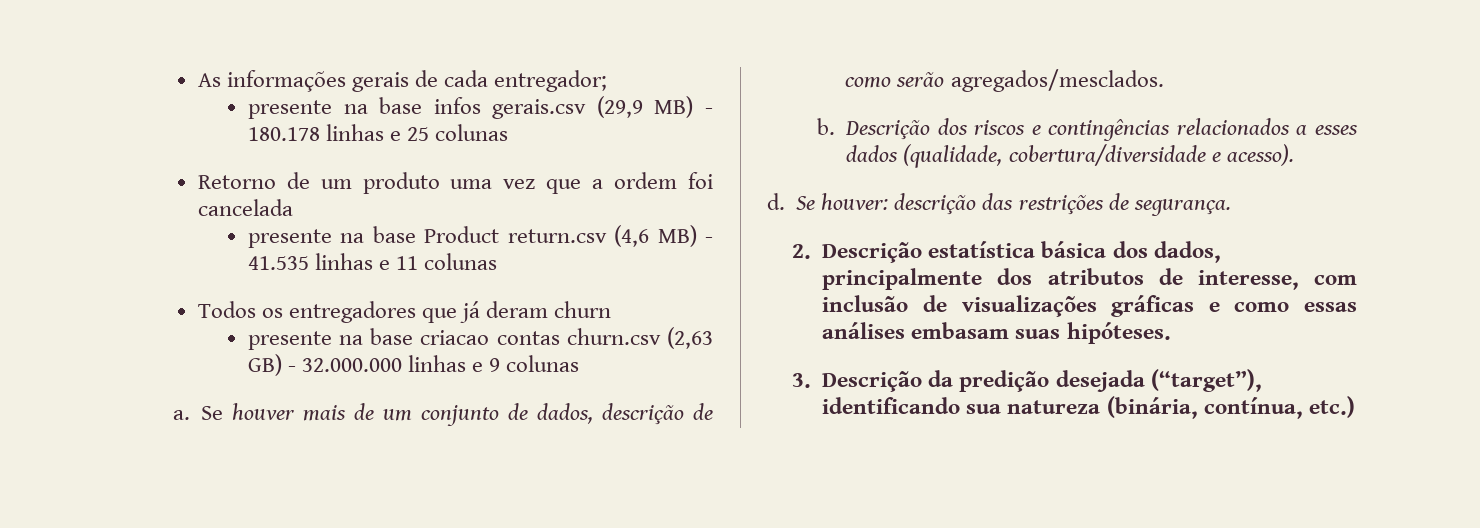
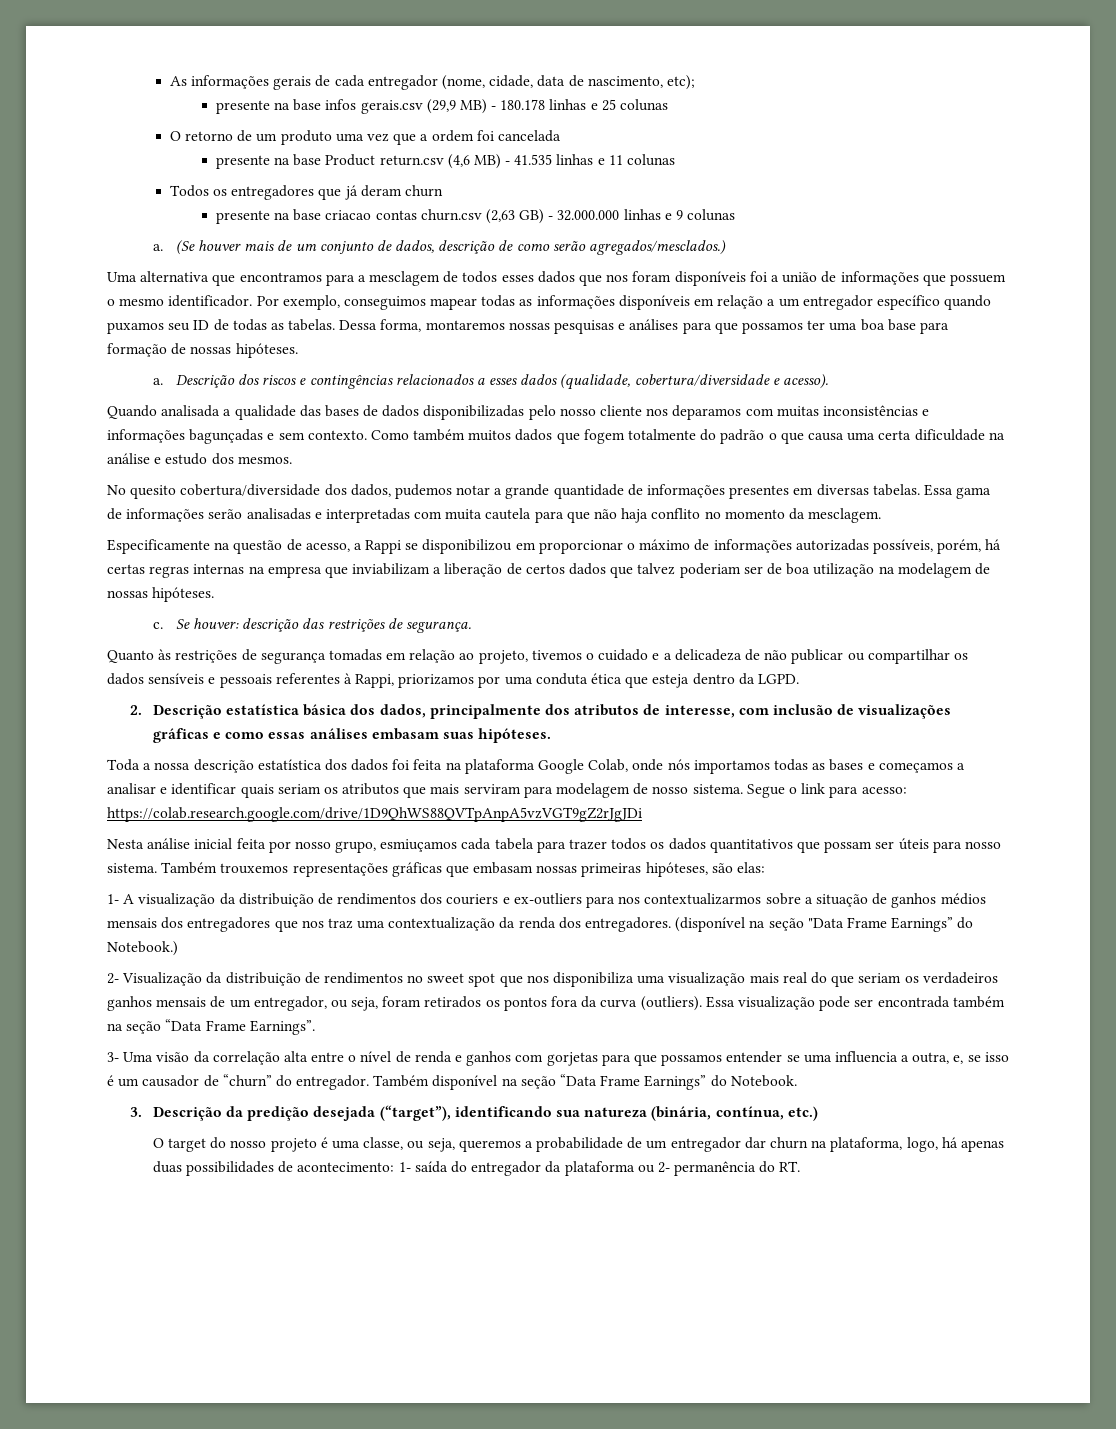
[494,70,608,92] entregador; -> [367,75,695,90] entregador (nome, cidade, data de nascimento, etc);
[197,175,276,189] Retorno -> [169,131,234,141] O retorno
[201,406,224,420] Se -> [175,240,195,255] (Se
[950,69,1164,92] [817,118,836,135] agregados/mesclados. // b. -> [589,240,727,255] [107,271,1006,286] [107,295,992,310] [107,319,949,334] [107,343,298,358] [152,378,163,385] agregados/mesclados.) // Uma alternativa que encontramos para a mesclagem de todos esses dados que nos foram disponíveis foi a união de informações que possuem o mesmo identificador. Por exemplo, conseguimos mapear todas as informações disponíveis em relação a um entregador específico quando puxamos seu ID de todas as tabelas. Dessa forma, montaremos nossas pesquisas e análises para que possamos ter uma boa base para formação de nossas hipóteses. // a.
[767,193,785,210] d. -> [107,405,930,420] [107,429,1005,444] [107,453,292,465] [107,484,992,499] [107,508,882,523] [107,539,1002,554] [107,563,990,578] [107,587,215,602] [152,622,163,629] Quando analisada a qualidade das bases de dados disponibilizadas pelo nosso cliente nos deparamos com muitas inconsistências e informações bagunçadas e sem contexto. Como também muitos dados que fogem totalmente do padrão o que causa uma certa dificuldade na análise e estudo dos mesmos. // No quesito cobertura/diversidade dos dados, pudemos notar a grande quantidade de informações presentes em diversas tabelas. Essa gama de informações serão analisadas e interpretadas com muita cautela para que não haja conflito no momento da mesclagem. // Especificamente na questão de acesso, a Rappi se disponibilizou em proporcionar o máximo de informações autorizadas possíveis, porém, há certas regras internas na empresa que inviabilizam a liberação de certos dados que talvez poderiam ser de boa utilização na modelagem de nossas hipóteses. // c.
(1231, 207) none -> [107,649,968,664] [107,673,799,688] // Quanto às restrições de segurança tomadas em relação ao projeto, tivemos o cuidado e a delicadeza de não publicar ou compartilhar os dados sensíveis e pessoais referentes à Rappi, priorizamos por uma conduta ética que esteja dentro da LGPD.
(1171, 333) none -> [107,759,965,774] [107,783,907,798] [107,807,642,822] [107,838,1001,853] [107,862,766,877] [107,893,986,908] [107,917,974,932] [107,941,178,956] [107,972,998,987] [107,996,1005,1011] [107,1019,315,1035] [107,1051,1009,1066] [107,1074,797,1090] // Toda a nossa descrição estatística dos dados foi feita na plataforma Google Colab, onde nós importamos todas as bases e começamos a analisar e identificar quais seriam os atributos que mais serviram para modelagem de nosso sistema. Segue o link para acesso: https://colab.research.google.com/drive/1D9QhWS88QVTpAnpA5vzVGT9gZ2rJgJDi // Nesta análise inicial feita por nosso grupo, esmiuçamos cada tabela para trazer todos os dados quantitativos que possam ser úteis para nosso sistema. Também trouxemos representações gráficas que embasam nossas primeiras hipóteses, são elas: // 1- A visualização da distribuição de rendimentos dos couriers e ex-outliers para nos contextualizarmos sobre a situação de ganhos médios mensais dos entregadores que nos traz uma contextualização da renda dos entregadores. (disponível na seção "Data Frame Earnings” do Notebook.) // 2- Visualização da distribuição de rendimentos no sweet spot que nos disponibiliza uma visualização mais real do que seriam os verdadeiros ganhos mensais de um entregador, ou seja, foram retirados os pontos fora da curva (outliers). Essa visualização pode ser encontrada também na seção “Data Frame Earnings”. // 3- Uma visão da correlação alta entre o nível de renda e ganhos com gorjetas para que possamos entender se uma influencia a outra, e, se isso é um causador de “churn” do entregador. Também disponível na seção “Data Frame Earnings” do Notebook.
(1355, 407) none -> [152,1137,1004,1152] [152,1161,801,1176] // O target do nosso projeto é uma classe, ou seja, queremos a probabilidade de um entregador dar churn na plataforma, logo, há apenas duas possibilidades de acontecimento: 1- saída do entregador da plataforma ou 2- permanência do RT.

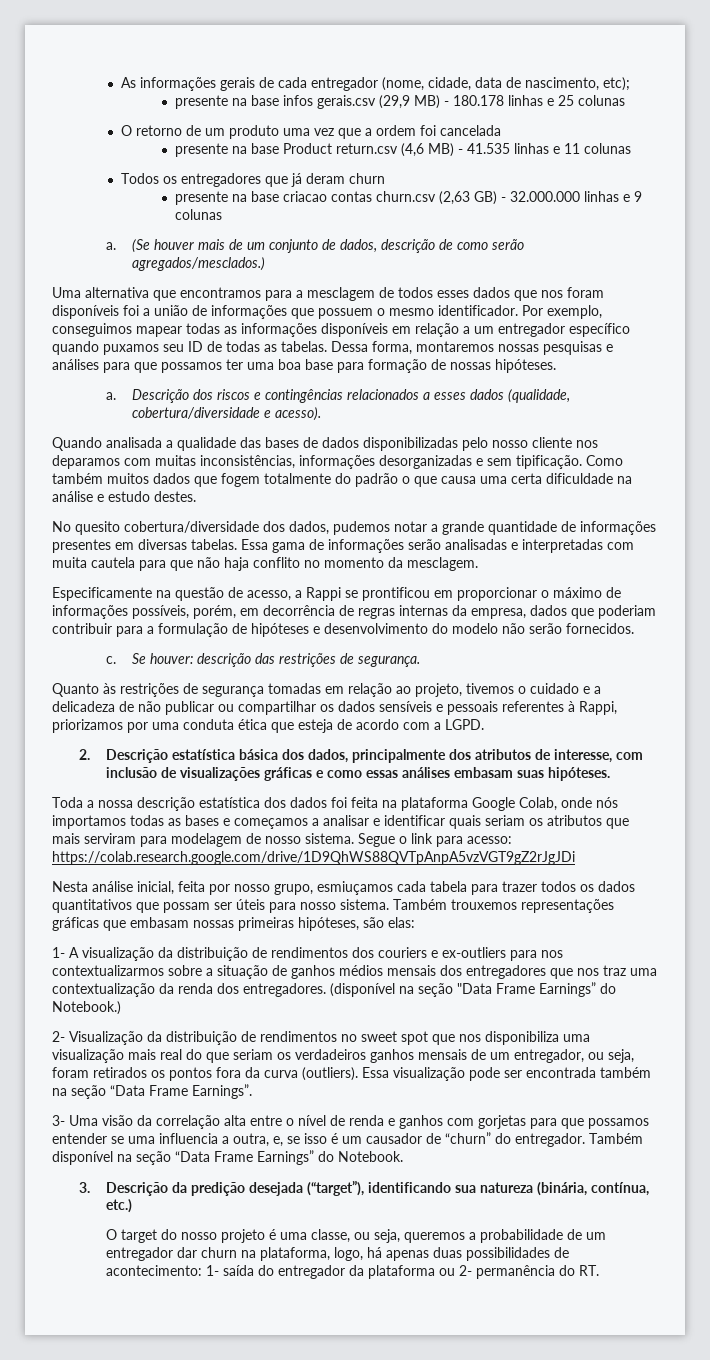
[822,405,930,416] [107,429,264,444] inconsistências e informações bagunçadas -> [200,455,472,469] inconsistências, informações desorganizadas
[307,430,367,440] contexto. -> [516,455,582,469] tipificação.
[211,453,292,465] dos mesmos. -> [154,491,196,502] destes.
[422,539,513,554] disponibilizou -> [362,587,430,601] prontificou
[795,539,869,551] autorizadas -> (128, 612) none
[985,539,1002,550] [107,563,990,578] [107,587,215,602] há certas regras internas na empresa que inviabilizam a liberação de certos dados que talvez poderiam ser de boa utilização na modelagem de nossas hipóteses. -> [240,605,656,619] [52,623,634,637] em decorrência de regras internas da empresa, dados que poderiam contribuir para a formulação de hipóteses e desenvolvimento do modelo não serão fornecidos.
[692,673,755,685] dentro da -> [337,719,441,730] de acordo com a
[194,838,233,849] inicial -> [137,881,174,895] inicial,

